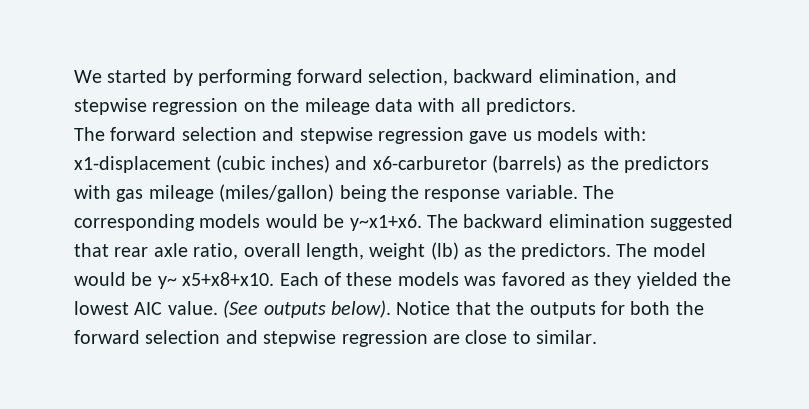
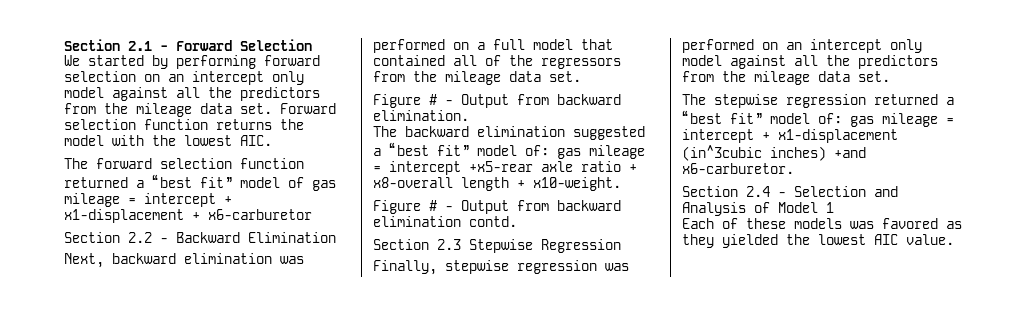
(74, 76) none -> [64,39,312,51] Section 2.1 - Forward Selection //
[368,69,678,86] [74,98,577,115] [74,127,646,144] [74,155,710,173] [74,184,615,202] [74,214,734,231] [74,242,706,260] [74,272,275,289] selection, backward elimination, and stepwise regression on the mileage data with all predictors. // The forward selection and stepwise regression gave us models with: x1-displacement (cubic inches) and x6-carburetor (barrels) as the predictors with gas mileage (miles/gallon) being the response variable. The corresponding models would be y~x1+x6. The backward elimination suggested that rear axle ratio, overall length, weight (lb) as the predictors. The model would be y~ x5+x8+x10. -> [64,71,304,85] [64,87,320,101] [64,103,336,117] [64,119,304,130] [64,135,272,146] [64,158,304,169] [64,174,336,191] [64,193,232,207] [64,209,312,223] [64,232,336,243] [64,253,304,268] [373,39,613,53] [373,55,621,69] [373,71,581,85] [373,94,621,108] [373,110,469,121] [373,126,645,140] [373,142,645,159] [373,161,637,175] [373,177,621,191] [373,200,621,214] [373,216,517,227] [373,239,621,253] [373,260,629,275] [682,39,922,53] [682,55,938,69] [682,71,890,85] [682,94,954,108] [682,110,954,127] [682,129,898,143] [682,145,866,161] [682,163,794,174] [682,186,898,197] [682,202,834,216] selection on an intercept only model against all the predictors from the mileage data set. Forward selection function returns the model with the lowest AIC. // The forward selection function returned a “best fit” model of gas mileage = intercept + x1-displacement + x6-carburetor // Section 2.2 - Backward Elimination // Next, backward elimination was performed on a full model that contained all of the regressors from the mileage data set. // Figure # - Output from backward elimination. // The backward elimination suggested a “best fit” model of: gas mileage = intercept +x5-rear axle ratio + x8-overall length + x10-weight. // Figure # - Output from backward elimination contd. // Section 2.3 Stepwise Regression // Finally, stepwise regression was performed on an intercept only model against all the predictors from the mileage data set. // The stepwise regression returned a “best fit” model of: gas mileage = intercept + x1-displacement (in^3cubic inches) +and x6-carburetor. // Section 2.4 - Selection and Analysis of Model 1 //
[223,300,704,318] [74,330,598,347] (See outputs below). Notice that the outputs for both the forward selection and stepwise regression are close to similar. -> (954, 239) none

